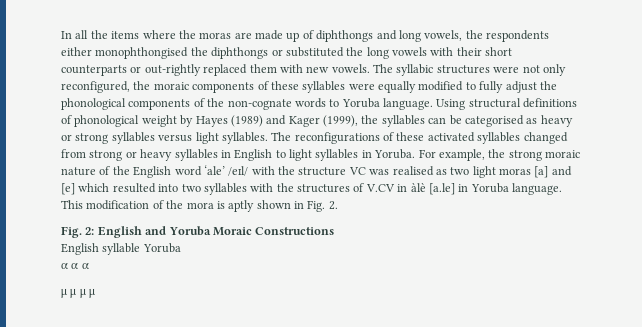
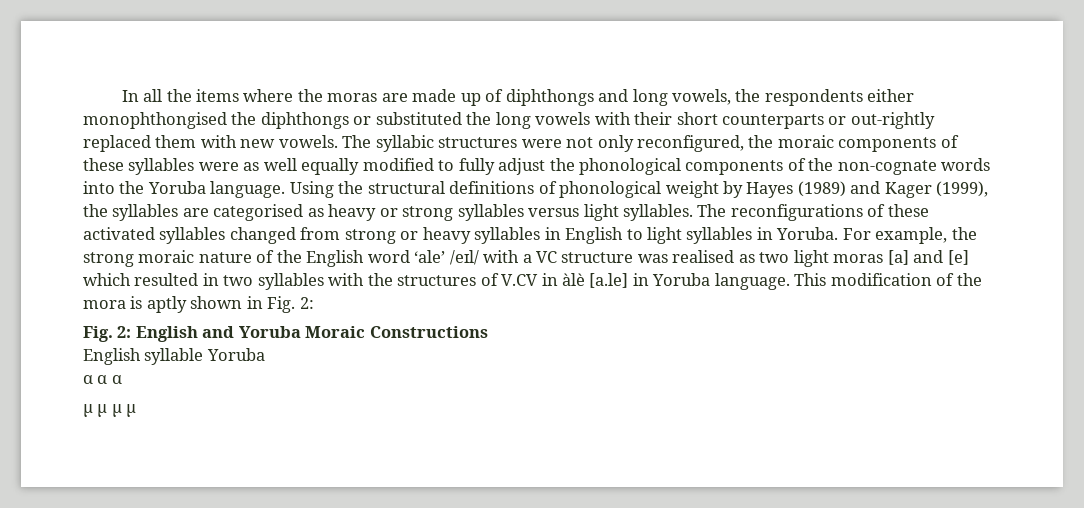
(375, 86) none -> [243,158,297,171] as well
[329,99,340,107] to -> [83,181,145,194] into the
(466, 104) none -> [338,181,364,194] the
[428,115,462,125] can be -> [182,208,209,217] are
[278,166,366,176] the structure VC -> [522,251,634,263] a VC structure
[158,184,179,192] into -> [202,273,219,286] in
[328,201,338,210] 2. -> [299,297,314,309] 2:

